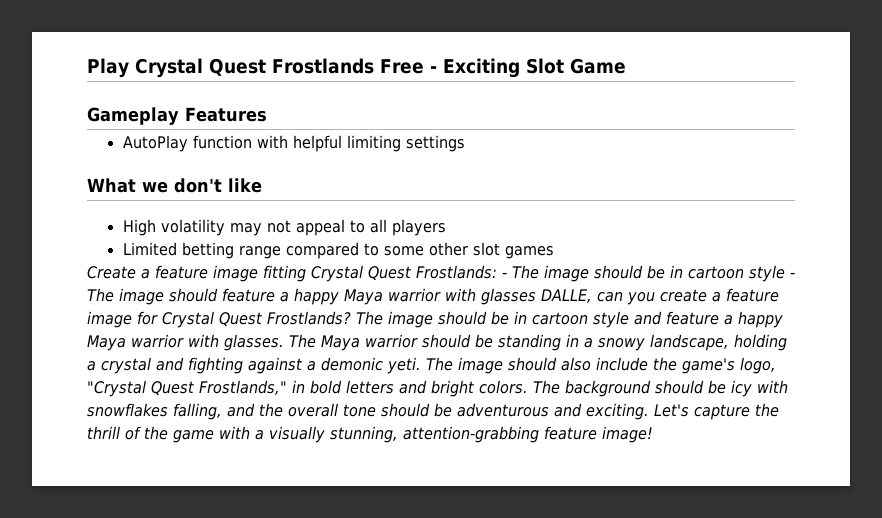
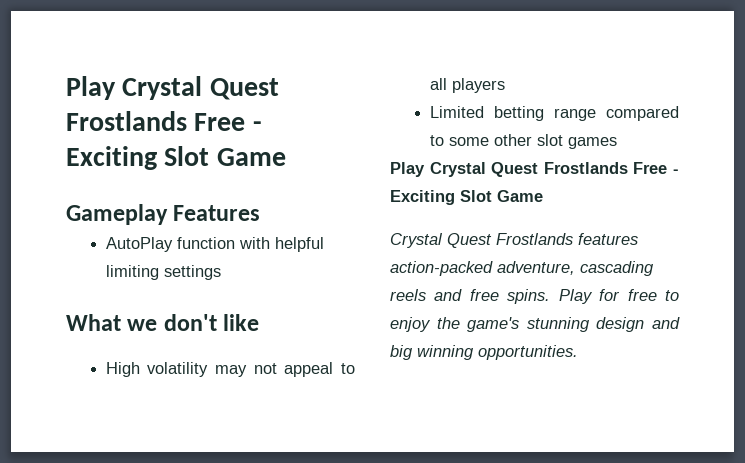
[87,265,795,282] [87,288,779,305] [87,311,783,328] [87,334,787,351] [87,357,776,374] [87,380,788,397] [87,403,779,420] [87,426,653,443] Create a feature image fitting Crystal Quest Frostlands: - The image should be in cartoon style - The image should feature a happy Maya warrior with glasses DALLE, can you create a feature image for Crystal Quest Frostlands? The image should be in cartoon style and feature a happy Maya warrior with glasses. The Maya warrior should be standing in a snowy landscape, holding a crystal and fighting against a demonic yeti. The image should also include the game's logo, "Crystal Quest Frostlands," in bold letters and bright colors. The background should be icy with snowflakes falling, and the overall tone should be adventurous and exciting. Let's capture the thrill of the game with a visually stunning, attention-grabbing feature image! -> [390,162,679,177] [390,190,543,205] [390,233,638,248] [390,261,654,276] [390,289,679,304] [390,317,680,332] [390,345,578,360] Play Crystal Quest Frostlands Free - Exciting Slot Game // Crystal Quest Frostlands features action-packed adventure, cascading reels and free spins. Play for free to enjoy the game's stunning design and big winning opportunities.

